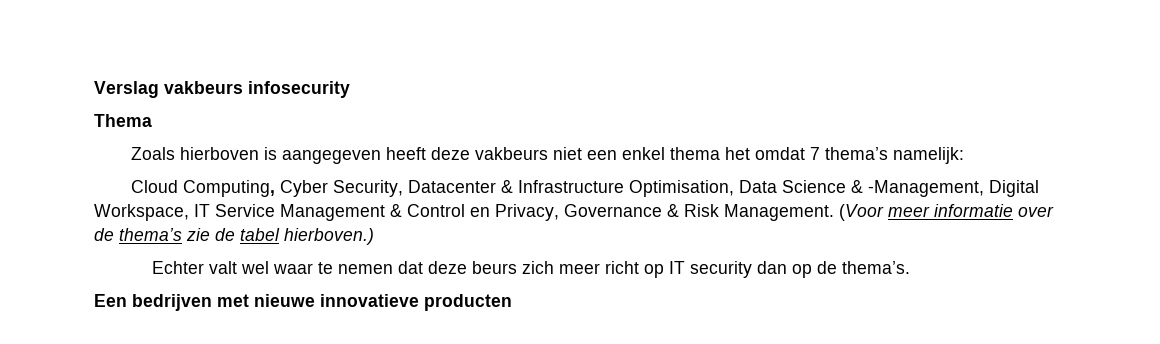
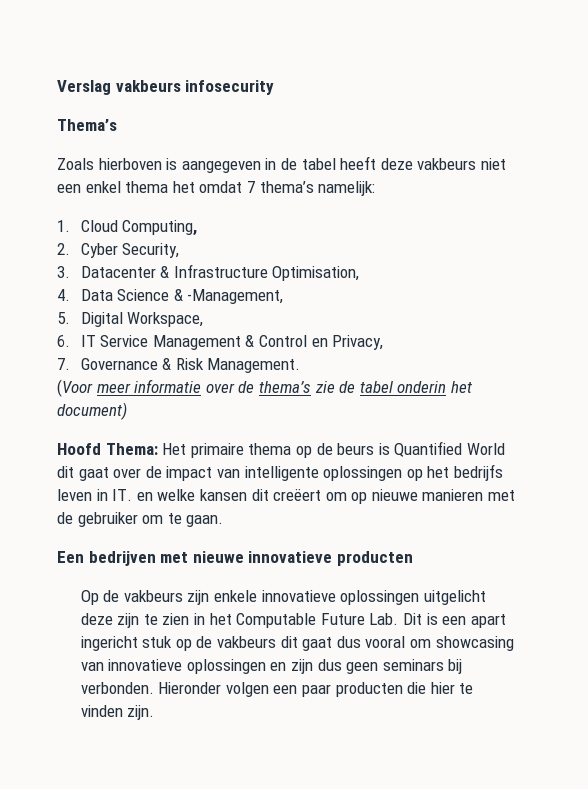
[94,114,152,127] Thema -> [57,119,117,131] Thema’s
(382, 157) none -> [265,158,336,170] in de tabel
(965, 155) none -> [57,220,70,232] 1.
(276, 188) none -> [57,243,70,255] // 2.
(404, 188) none -> [57,266,70,278] // 3.
(735, 188) none -> [57,289,70,301] // 4.
(985, 188) none -> [57,312,70,324] // 5.
(189, 212) none -> [57,335,70,347] // 6.
(559, 212) none -> [57,358,70,370] // 7.
(834, 212) none -> (301, 365) //
[284,228,374,245] [151,261,910,278] hierboven.) // Echter valt wel waar te nemen dat deze beurs zich meer richt op IT security dan op de thema’s. -> [397,381,472,393] [57,402,127,420] [57,441,505,458] [57,464,503,481] [57,489,516,504] [57,512,224,527] onderin het document) // Hoofd Thema: Het primaire thema op de beurs is Quantified World dit gaat over de impact van intelligente oplossingen op het bedrijfs leven in IT. en welke kansen dit creëert om op nieuwe manieren met de gebruiker om te gaan.
(512, 302) none -> [80,590,486,605] [80,613,506,628] [80,636,514,651] [80,659,463,674] [80,682,474,697] [80,705,155,720] // Op de vakbeurs zijn enkele innovatieve oplossingen uitgelicht deze zijn te zien in het Computable Future Lab. Dit is een apart ingericht stuk op de vakbeurs dit gaat dus vooral om showcasing van innovatieve oplossingen en zijn dus geen seminars bij verbonden. Hieronder volgen een paar producten die hier te vinden zijn.

